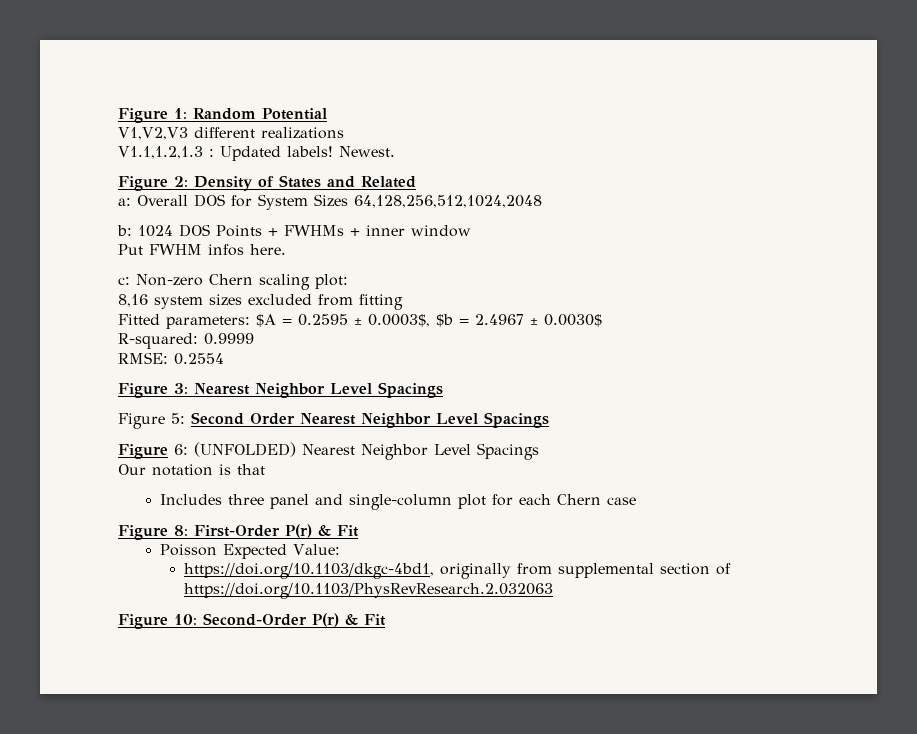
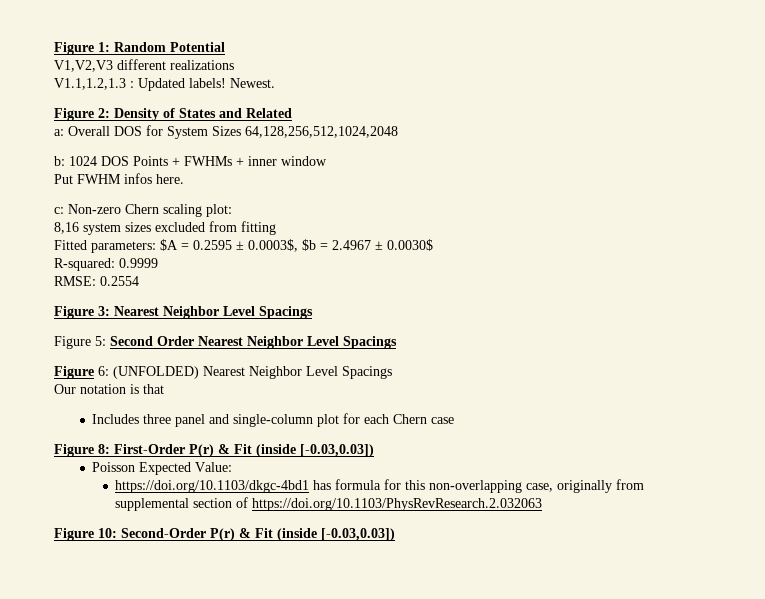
(359, 531) none -> [256,444,374,457] (inside [-0.03,0.03])
[184,563,435,579] https://doi.org/10.1103/dkgc-4bd1, -> [115,479,554,493] https://doi.org/10.1103/dkgc-4bd1 has formula for this non-overlapping case,
(386, 620) none -> [277,528,395,541] (inside [-0.03,0.03])

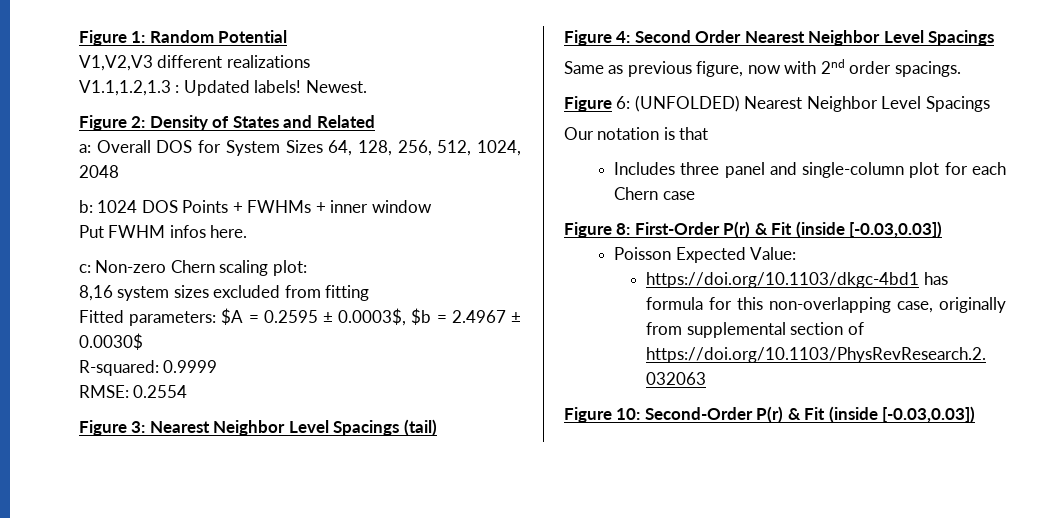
[245,126,398,138] 64,128,256,512,1024,2048 -> [328,140,521,156] [79,165,119,178] 64, 128, 256, 512, 1024, 2048
[54,336,106,349] // Figure 5: -> [403,419,437,436] [564,30,631,46] (tail) // Figure 4:
(397, 342) none -> [564,59,961,77] // Same as previous figure, now with 2nd order spacings.

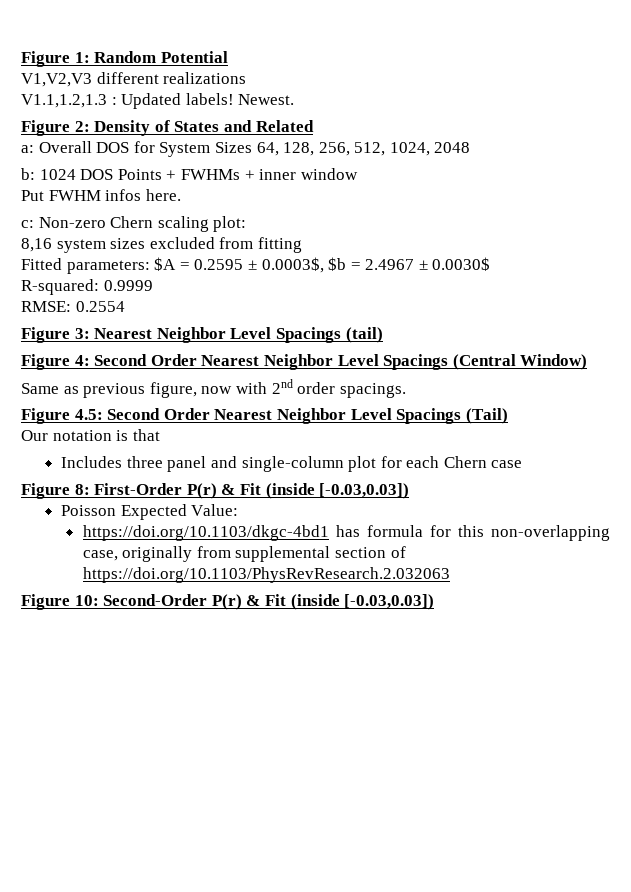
(995, 38) none -> [452,354,588,370] (Central Window)
[616,95,990,112] 6: (UNFOLDED) Nearest Neighbor Level Spacings -> [74,408,508,424] 4.5: Second Order Nearest Neighbor Level Spacings (Tail)

